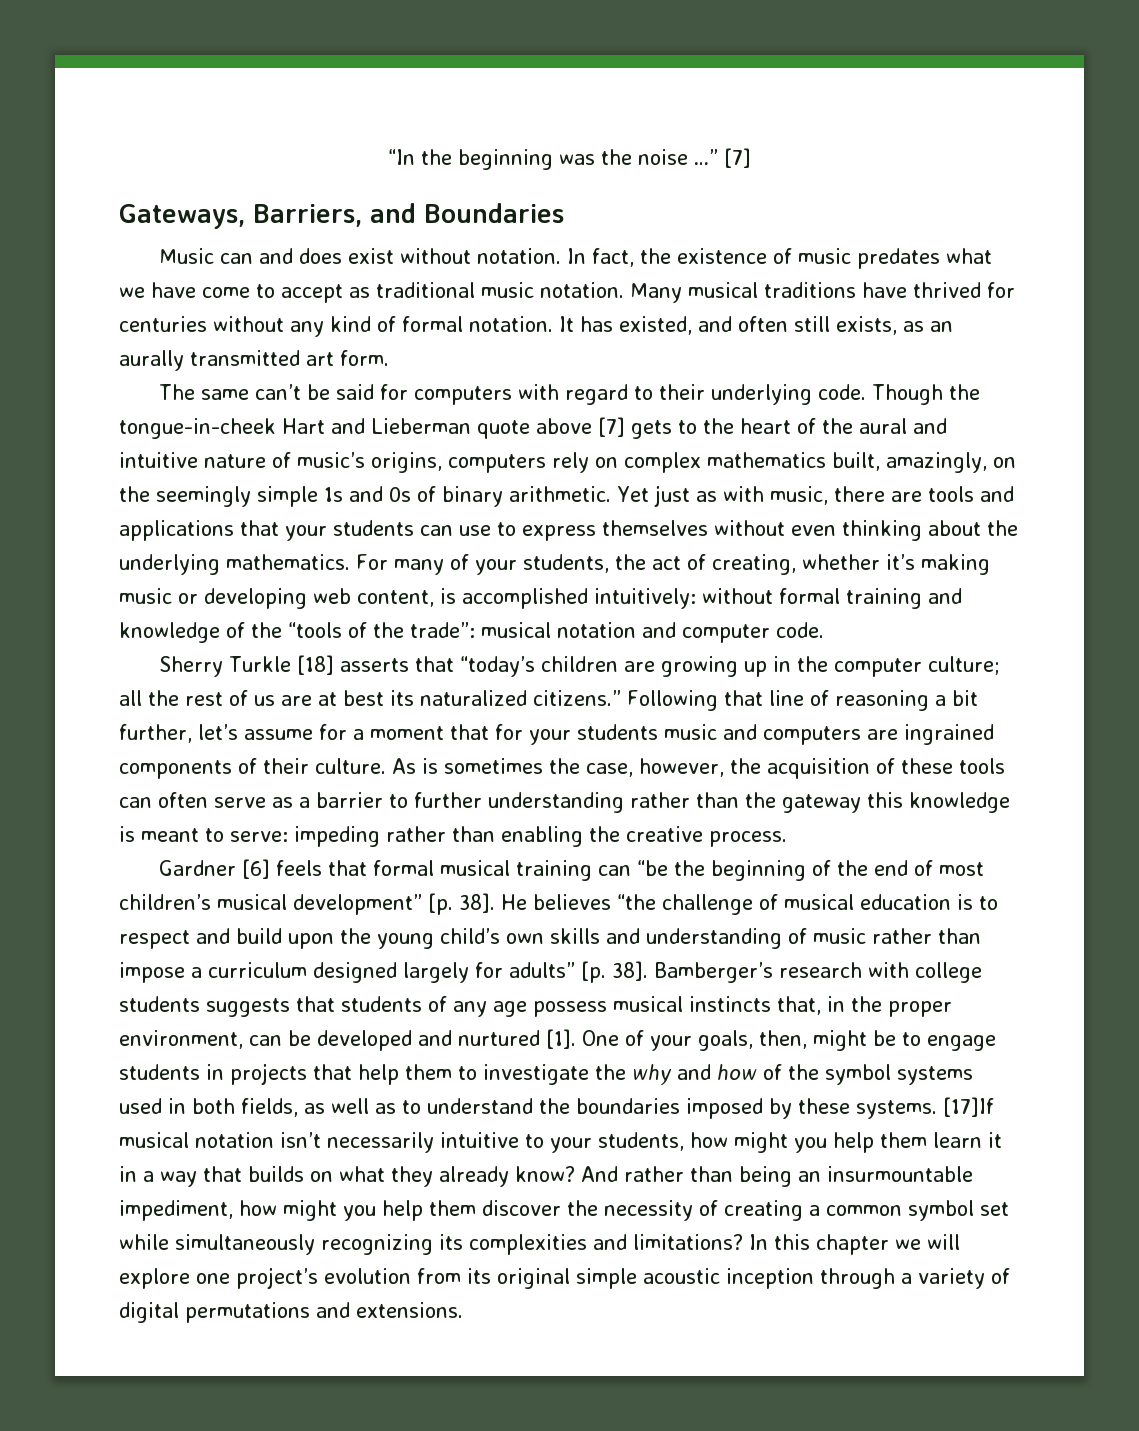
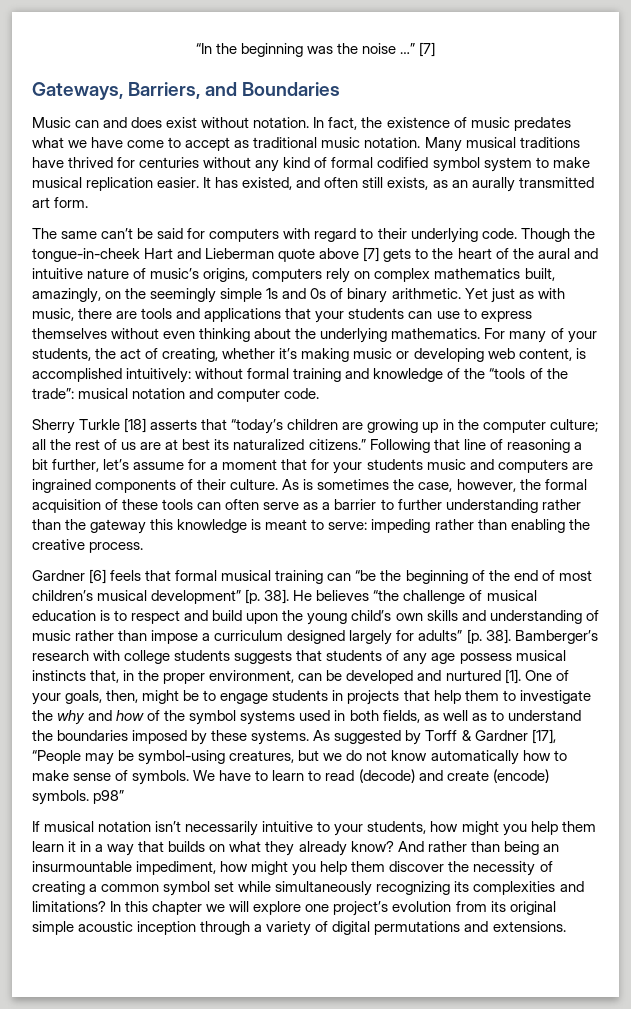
[469,316,553,332] notation. -> [377,157,590,172] [32,177,200,191] codified symbol system to make musical replication easier.
(761, 766) none -> [544,479,587,490] formal
[943,1097,994,1117] [17]If -> [313,729,556,745] [32,750,567,765] [32,769,549,785] [32,790,125,805] [32,821,40,832] As suggested by Torff & Gardner [17], “People may be symbol-using creatures, but we do not know automatically how to make sense of symbols. We have to learn to read (decode) and create (encode) symbols. p98” // If

